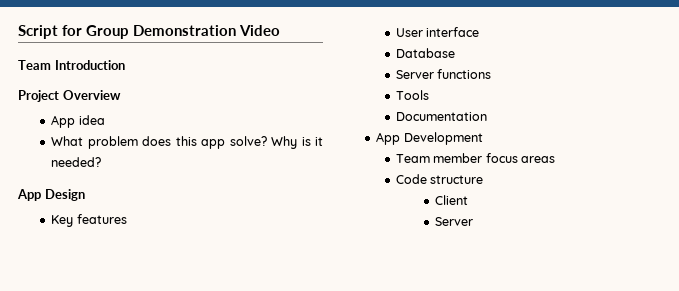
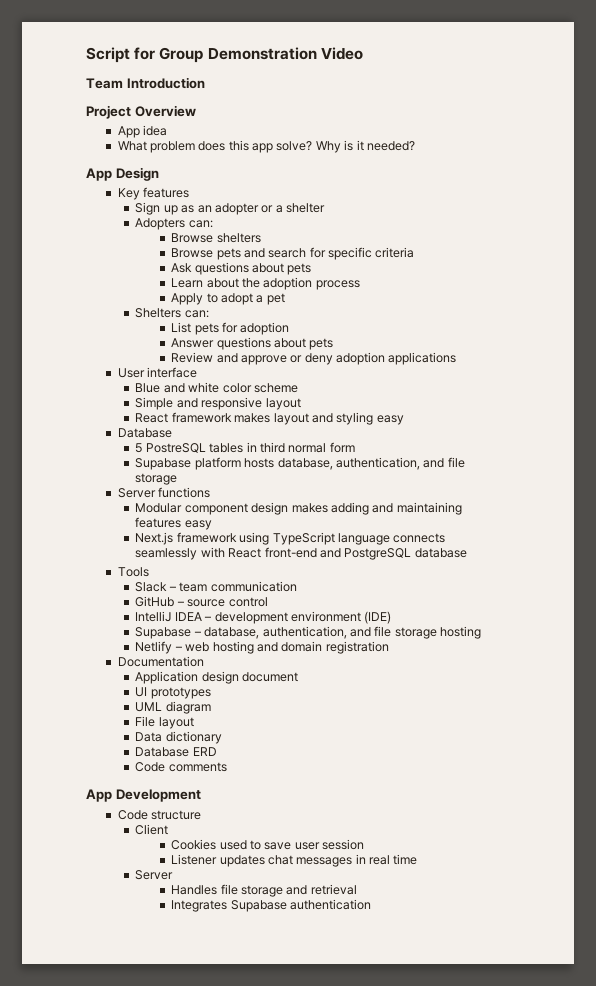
[395,27,480,37] [395,48,455,58] [395,69,492,79] [395,90,429,100] [395,112,487,121] [376,132,483,145] [395,153,555,163] [395,174,484,184] [434,195,468,205] [434,217,473,226] User interface // Database // Server functions // Tools // Documentation // App Development // Team member focus areas // Code structure // Client // Server -> [135,202,326,215] [135,218,213,230] [171,233,261,243] [171,247,415,260] [171,262,312,275] [171,277,360,290] [171,293,285,305] [135,308,209,318] [171,322,290,335] [171,337,334,350] [171,352,457,365] [117,367,197,378] [135,382,298,393] [135,397,301,410] [135,412,404,425] [117,428,172,438] [135,442,355,453] [135,457,465,470] [135,473,178,485] [117,487,210,498] [135,502,462,515] [135,517,212,530] [135,532,446,545] [135,547,467,560] [117,567,149,577] [135,581,297,592] [135,596,268,607] [135,611,392,624] [135,626,482,639] [135,641,389,654] [117,656,204,667] [135,671,299,684] [135,687,211,699] [135,701,211,714] [135,716,194,729] [135,731,222,744] [135,747,217,757] [135,762,227,772] [86,789,201,802] [117,810,201,820] [135,824,169,835] [171,839,365,850] [171,854,418,867] [135,870,174,880] [171,884,357,897] [171,899,371,912] Sign up as an adopter or a shelter // Adopters can: // Browse shelters // Browse pets and search for specific criteria // Ask questions about pets // Learn about the adoption process // Apply to adopt a pet // Shelters can: // List pets for adoption // Answer questions about pets // Review and approve or deny adoption applications // User interface // Blue and white color scheme // Simple and responsive layout // React framework makes layout and styling easy // Database // 5 PostreSQL tables in third normal form // Supabase platform hosts database, authentication, and file storage // Server functions // Modular component design makes adding and maintaining features easy // Next.js framework using TypeScript language connects seamlessly with React front-end and PostgreSQL database // Tools // Slack – team communication // GitHub – source control // IntelliJ IDEA – development environment (IDE) // Supabase – database, authentication, and file storage hosting // Netlify – web hosting and domain registration // Documentation // Application design document // UI prototypes // UML diagram // File layout // Data dictionary // Database ERD // Code comments // App Development // Code structure // Client // Cookies used to save user session // Listener updates chat messages in real time // Server // Handles file storage and retrieval // Integrates Supabase authentication

